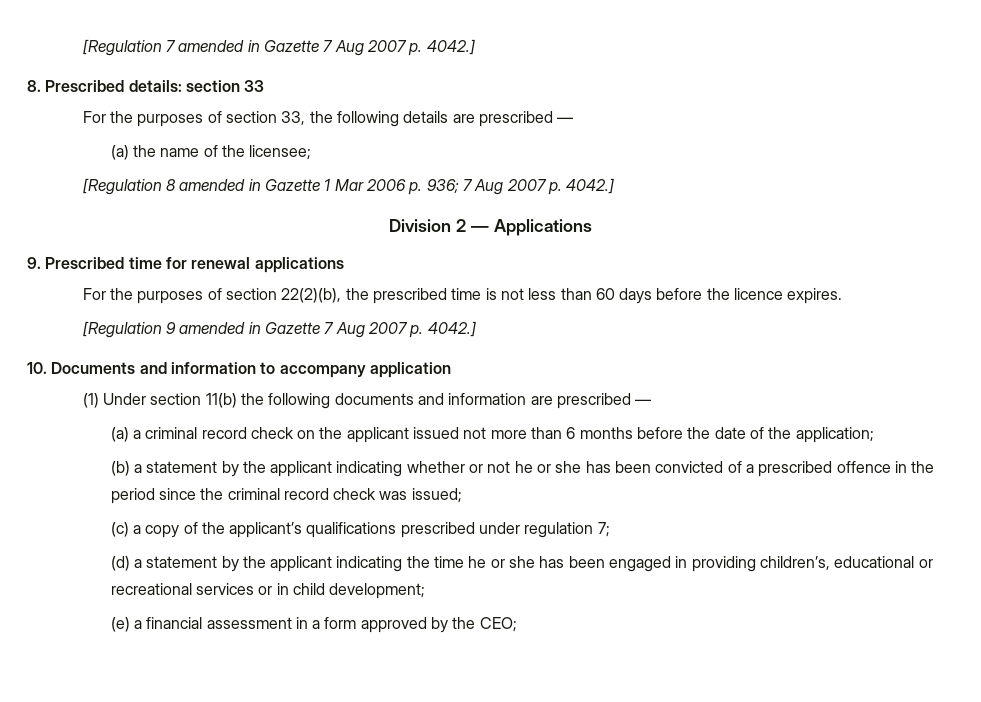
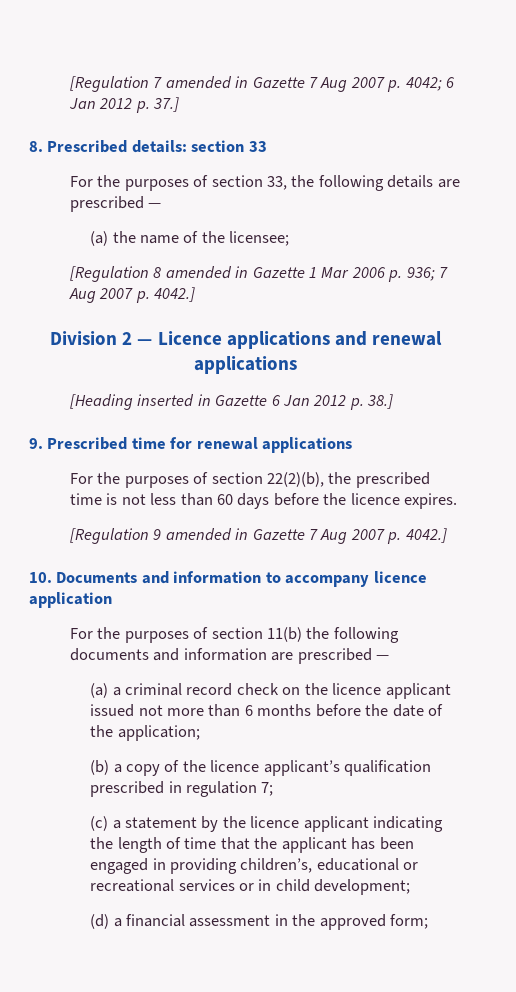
[426,39,475,55] 4042.] -> [405,77,456,91] [68,97,180,113] 4042; 6 Jan 2012 p. 37.]
[493,219,592,236] Applications -> [157,331,442,349] [194,356,297,374] [69,394,394,410] Licence applications and renewal applications // [Heading inserted in Gazette 6 Jan 2012 p. 38.]
(366, 371) none -> [373,571,427,583] licence
[82,393,147,408] (1) Under -> [69,627,209,643] For the purposes of
(343, 433) none -> [332,683,382,695] licence
[146,461,935,477] [110,488,462,504] [110,522,521,538] statement by the applicant indicating whether or not he or she has been convicted of a prescribed offence in the period since the criminal record check was issued; // (c) a copy of the applicant’s qualifications prescribed under -> [126,760,432,776] [90,781,182,797] copy of the licence applicant’s qualification prescribed in
[110,556,266,572] (d) a statement by the -> [90,816,300,832] (c) a statement by the licence
[434,556,536,568] time he or she -> [117,837,347,853] length of time that the applicant
[110,617,130,632] (e) -> [90,914,110,929] (d)
[312,617,517,633] a form approved by the CEO; -> [292,914,429,930] the approved form;

